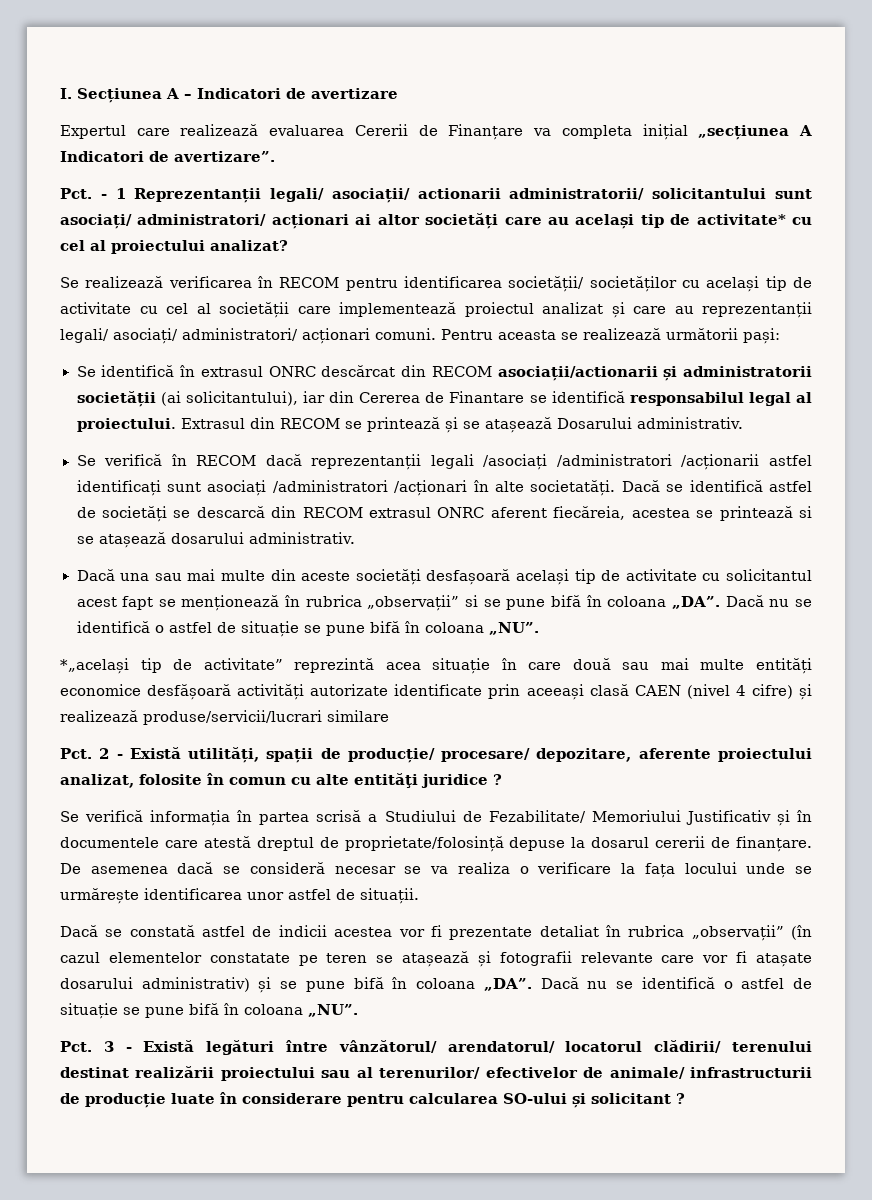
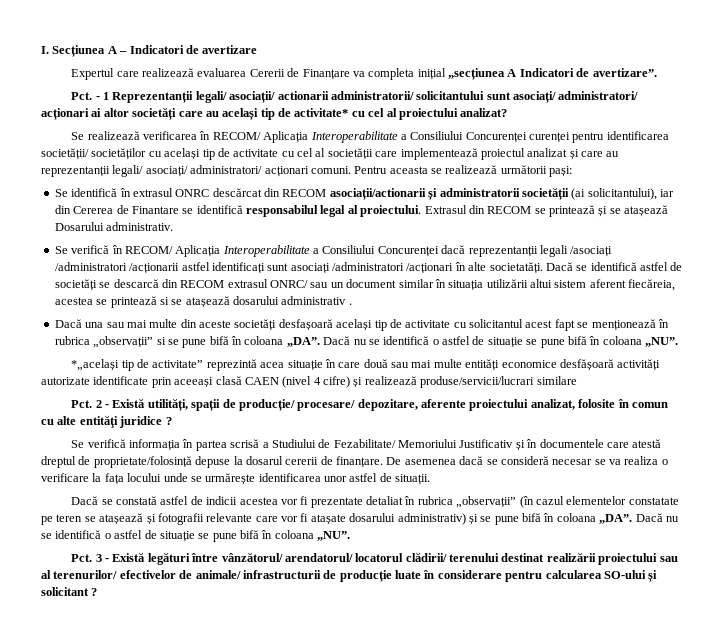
[279,277,340,288] RECOM -> [212,131,571,143] RECOM/ Aplicația Interoperabilitate a Consiliului Concurenței curenței
[196,455,257,466] RECOM -> [124,245,439,257] RECOM/ Aplicația Interoperabilitate a Consiliului Concurenței
[437,507,485,518] ONRC -> [270,279,587,291] ONRC/ sau un document similar în situația utilizării altui sistem
[248,532,356,544] administrativ. -> [281,296,352,305] administrativ .

